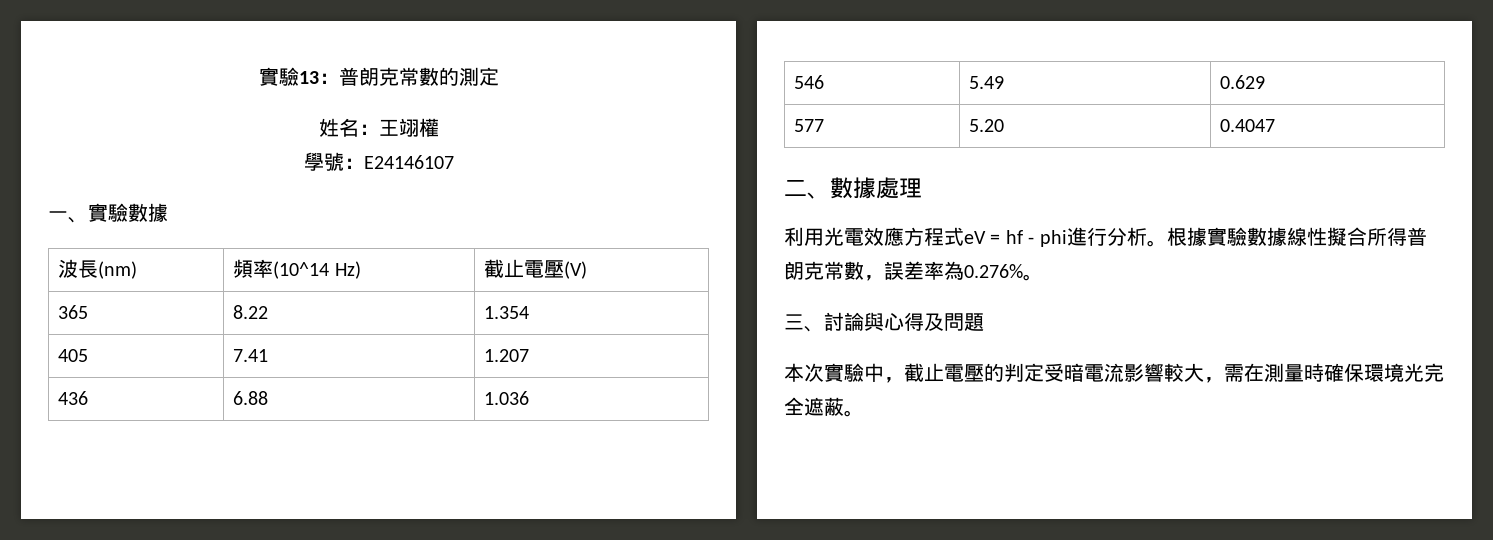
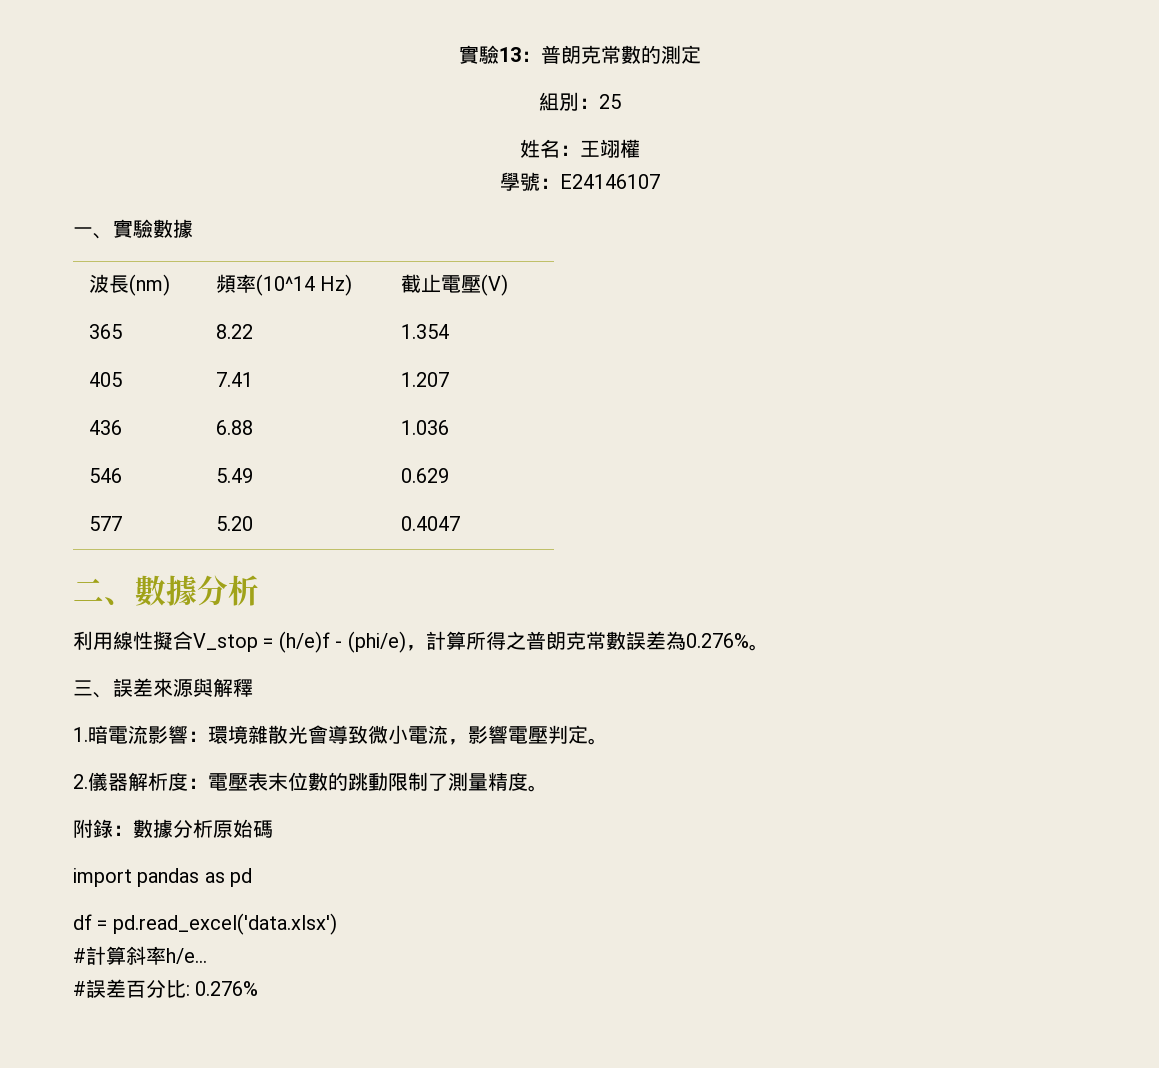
(499, 76) none -> [538,92,621,111] // 組別：25
[876,177,922,199] 處理 -> [197,575,259,606] 分析
[824,227,1427,247] [784,261,944,281] 光電效應方程式eV = hf - phi進行分析。根據實驗數據線性擬合所得普朗克常數，誤差率 -> [113,631,666,653] 線性擬合V_stop = (h/e)f - (phi/e)，計算所得之普朗克常數誤差
[824,312,984,331] [784,363,1444,383] [784,397,864,417] 討論與心得及問題 // 本次實驗中，截止電壓的判定受暗電流影響較大，需在測量時確保環境光完全遮蔽。 -> [113,678,253,697] [73,725,608,745] [73,772,548,792] [73,819,273,838] [73,868,253,887] [73,913,337,935] [73,946,207,965] [73,979,259,998] 誤差來源與解釋 // 1.暗電流影響：環境雜散光會導致微小電流，影響電壓判定。 // 2.儀器解析度：電壓表末位數的跳動限制了測量精度。 // 附錄：數據分析原始碼 // import pandas as pd // df = pd.read_excel('data.xlsx') // #計算斜率h/e... // #誤差百分比: 0.276%

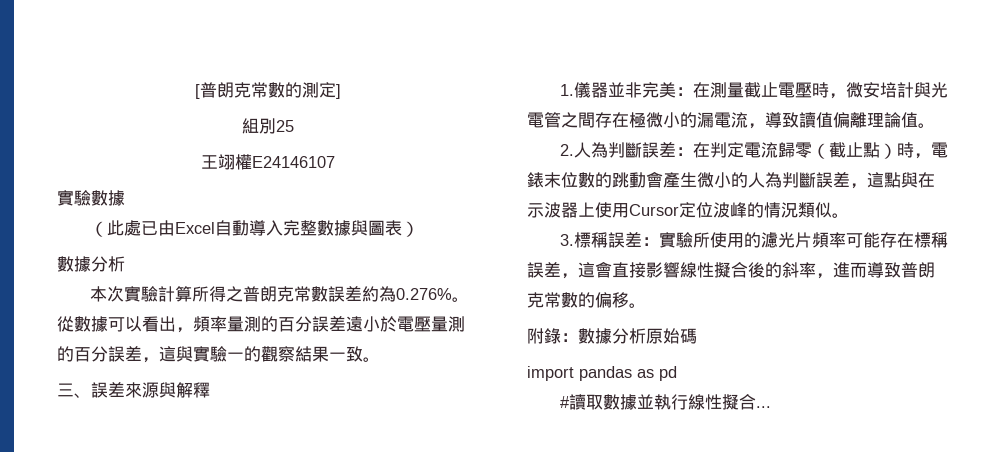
[458,45,541,64] 實驗13： -> [195,84,200,99] [
(701, 54) none -> [336,84,341,99] ]
[578,98,599,109] ： -> (276, 126) none
[519,139,580,158] 姓名： -> (294, 126) none
[499,172,560,191] // 學號： -> (252, 162) none
[73,227,113,239] 一、 -> (335, 162) none
[88,274,170,296] [215,274,353,296] [400,274,508,296] [88,324,122,339] [215,324,253,339] [400,324,449,339] [88,372,122,387] [215,372,253,387] [400,372,449,387] [88,420,122,435] [215,420,253,435] [400,420,449,435] [88,468,122,483] [215,468,253,483] [400,468,449,483] [88,516,122,531] [215,516,253,531] [400,516,460,531] [73,575,259,606] [73,631,426,653] // 波長(nm) | 頻率(10^14 Hz) | 截止電壓(V) // 365 | 8.22 | 1.354 // 405 | 7.41 | 1.207 // 436 | 6.88 | 1.036 // 546 | 5.49 | 0.629 // 577 | 5.20 | 0.4047 // 二、數據分析 // 利用線性擬合V_stop = (h/e)f - (phi/e)， -> [89,220,419,237] [57,256,125,272] [89,286,158,302] // （此處已由Excel自動導入完整數據與圖表） // 數據分析 // 本次實驗
(666, 640) none -> [361,286,379,302] 約
(769, 647) none -> [57,316,465,333] [57,345,380,363] 從數據可以看出，頻率量測的百分誤差遠小於電壓量測的百分誤差，這與實驗一的觀察結果一致。
[88,725,608,745] [73,772,528,791] 暗電流影響：環境雜散光會導致微小電流，影響電壓判定。 // 2.儀器解析度：電壓表末位數的跳動限制了測量精度 -> [573,82,948,99] [527,112,935,129] [559,142,948,159] [527,171,935,189] [527,202,849,218] [559,232,948,248] [527,261,935,279] [527,292,629,308] 儀器並非完美：在測量截止電壓時，微安培計與光電管之間存在極微小的漏電流，導致讀值偏離理論值。 // 2.人為判斷誤差：在判定電流歸零（截止點）時，電錶末位數的跳動會產生微小的人為判斷誤差，這點與在示波器上使用Cursor定位波峰的情況類似。 // 3.標稱誤差：實驗所使用的濾光片頻率可能存在標稱誤差，這會直接影響線性擬合後的斜率，進而導致普朗克常數的偏移
[73,913,337,935] [73,946,207,965] [73,979,259,998] df = pd.read_excel('data.xlsx') // #計算斜率h/e... // #誤差百分比: 0.276% -> [559,394,771,410] #讀取數據並執行線性擬合...

